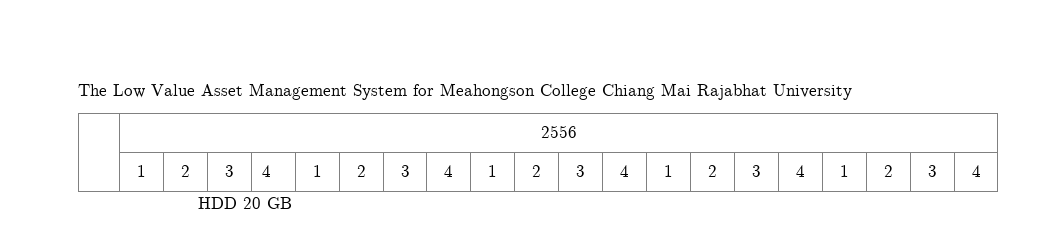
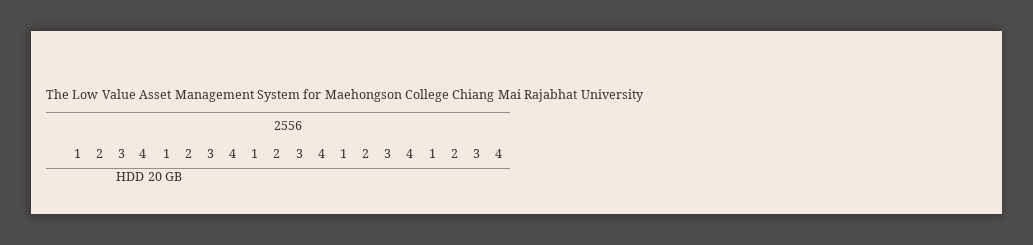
[440,83,535,100] Meahongson -> [324,89,402,102] Maehongson

